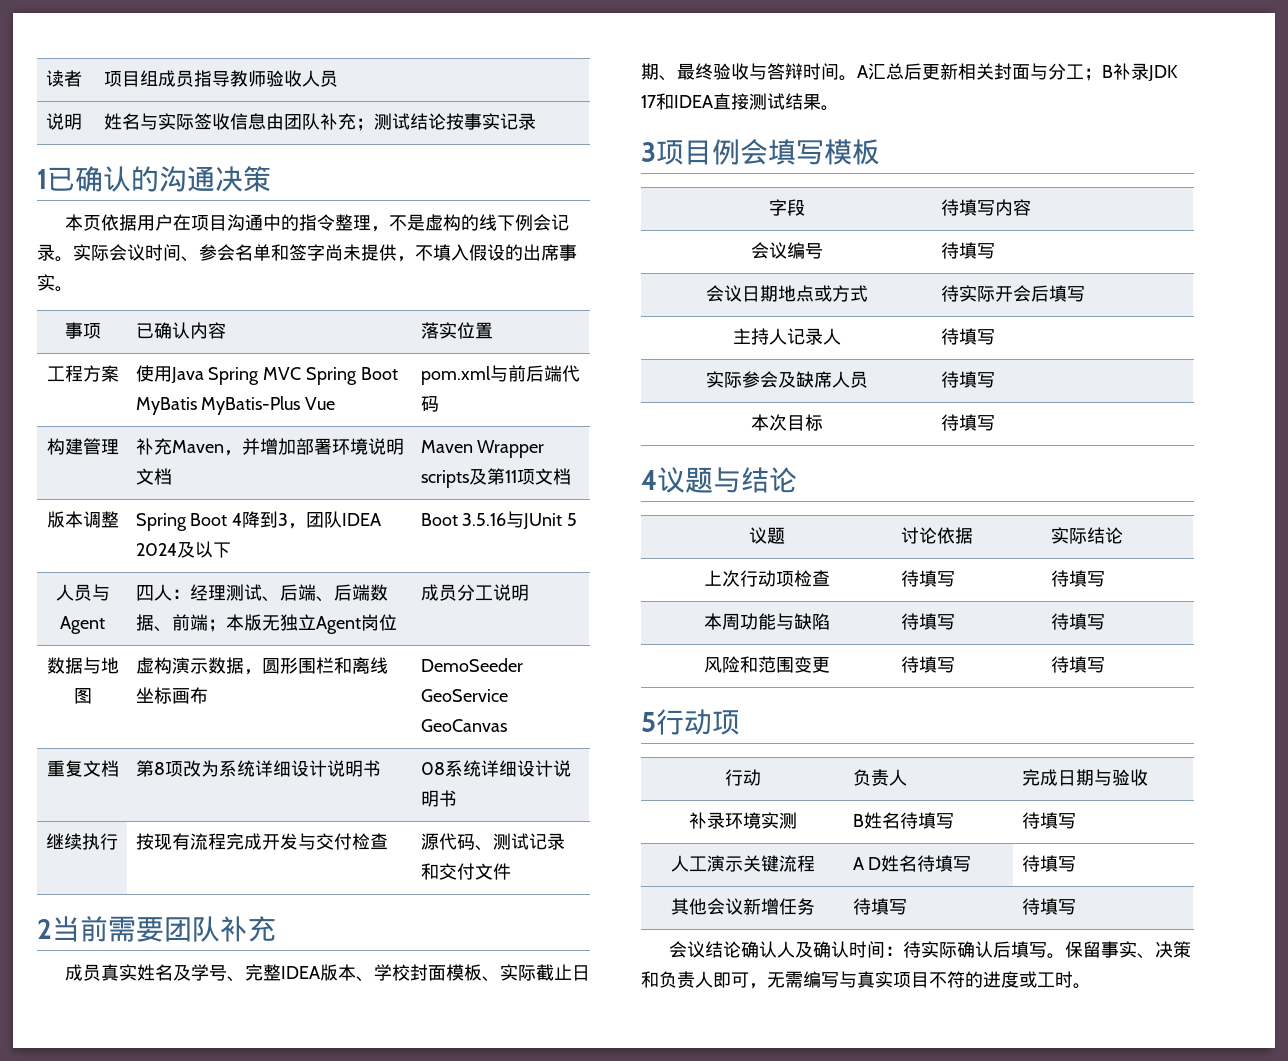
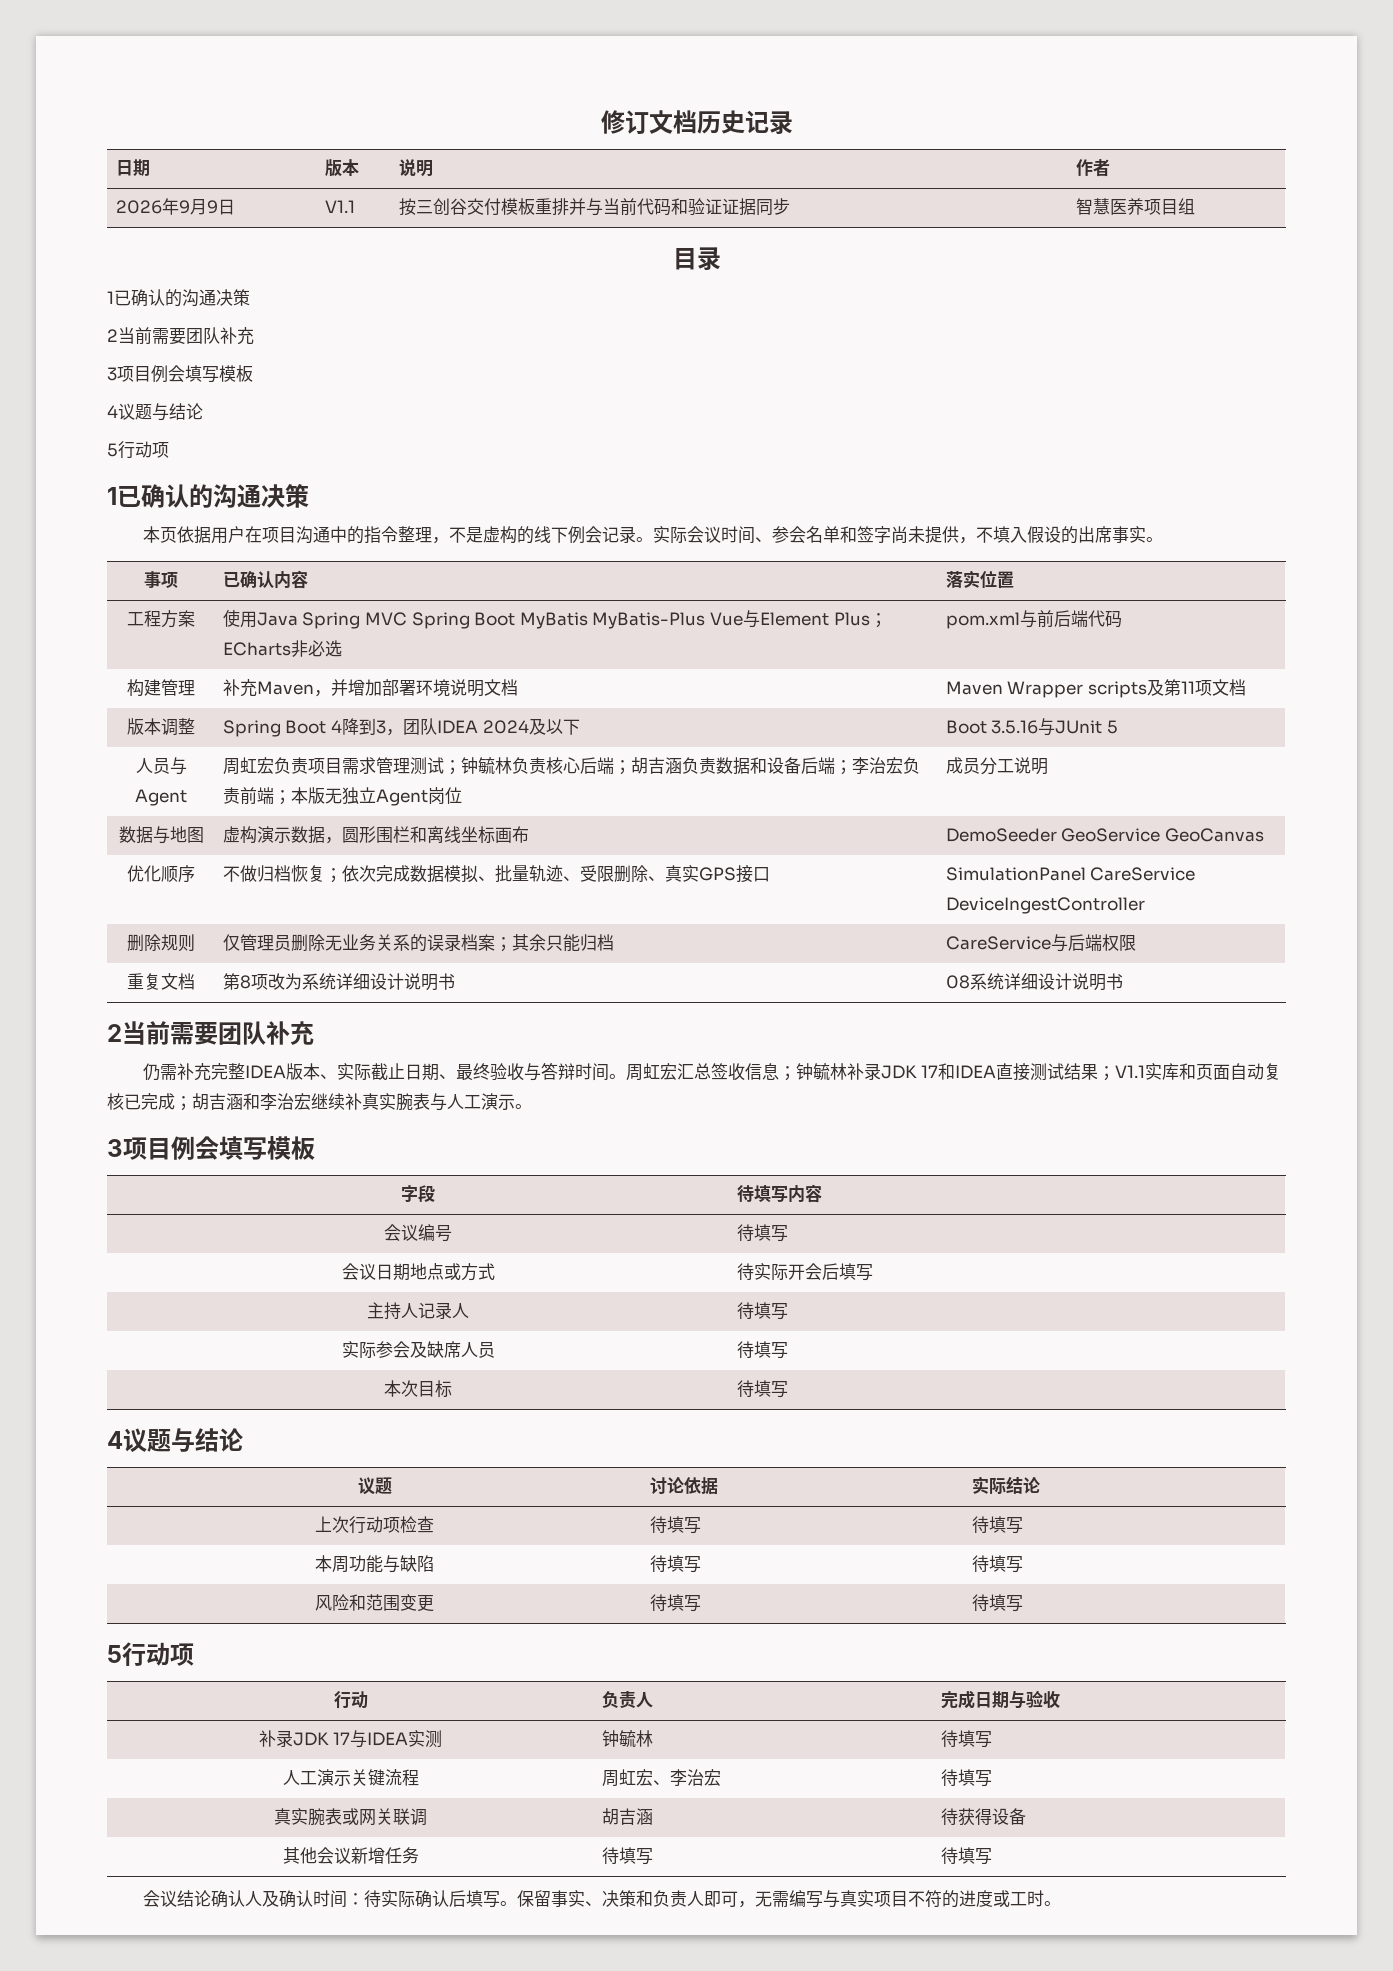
[45,70,82,87] [103,70,338,87] [45,113,82,130] [103,113,536,131] 读者 | 项目组成员指导教师验收人员 // 说明 | 姓名与实际签收信息由团队补充；测试结论按事实记录 -> [600,110,793,135] [115,159,150,176] [324,159,359,177] [398,159,433,177] [1075,159,1110,177] [115,198,235,215] [324,200,355,213] [398,198,790,216] [1075,198,1195,215] [672,247,721,271] [107,289,250,307] [107,327,254,345] [107,365,253,383] [107,403,203,421] [107,441,169,459] 修订文档历史记录 // 日期 | 版本 | 说明 | 作者 // 2026年9月9日 | V1.1 | 按三创谷交付模板重排并与当前代码和验证证据同步 | 智慧医养项目组 // 目录 // 1已确认的沟通决策 // 2当前需要团队补充 // 3项目例会填写模板 // 4议题与结论 // 5行动项
(336, 403) none -> [742,610,887,628] [222,640,342,657] 与Element Plus；ECharts非必选
[135,584,388,602] [135,614,172,632] 四人：经理测试、后端、后端数据、 -> [222,757,920,775] [222,787,240,804] 周虹宏负责项目需求管理测试；钟毓林负责核心后端；胡吉涵负责数据和设备后端；李治宏负责
(507, 725) none -> [127,865,195,883] [222,865,770,883] [945,867,1196,881] [945,897,1145,914] [127,934,195,952] [222,934,614,952] [945,934,1136,952] // 优化顺序 | 不做归档恢复；依次完成数据模拟、批量轨迹、受限删除、真实GPS接口 | SimulationPanel CareService DeviceIngestController // 删除规则 | 仅管理员删除无业务关系的误录档案；其余只能归档 | CareService与后端权限
[45,833,118,850] [135,833,388,850] [420,833,565,851] [420,863,511,880] [37,916,276,942] [64,964,482,982] // 继续执行 | 按现有流程完成开发与交付检查 | 源代码、测试记录和交付文件 // 2当前需要团队补充 // 成员真实姓名及学号、完整IDEA版本、学校封面模板 -> [107,1021,314,1045] [142,1063,320,1081] // 2当前需要团队补充 // 仍需补充完整IDEA版本
[857,63,1113,81] A汇总后更新相关封面与分工；B -> [625,1063,847,1081] 周虹宏汇总签收信息；钟毓林
(821, 102) none -> [1098,1063,1282,1081] [107,1093,515,1111] ；V1.1实库和页面自动复核已完成；胡吉涵和李治宏继续补真实腕表与人工演示
[725,812,797,829] [852,812,954,829] 环境实测 | B姓名待填写 -> [292,1730,443,1748] [601,1730,653,1748] JDK 17与IDEA实测 | 钟毓林
[852,855,972,872] [1021,855,1076,872] A D姓名待填写 | 待填写 -> [601,1769,721,1787] [940,1769,992,1787] [274,1808,427,1826] [601,1808,653,1825] [940,1808,1026,1826] 周虹宏、李治宏 | 待填写 // 真实腕表或网关联调 | 胡吉涵 | 待获得设备

